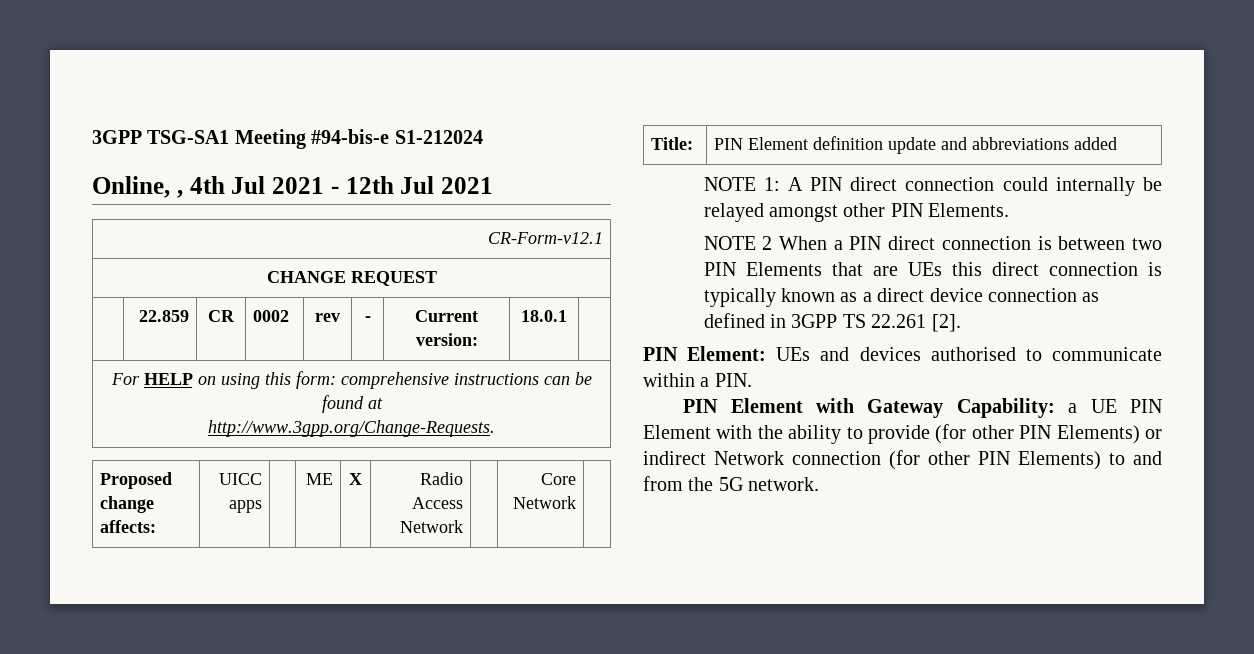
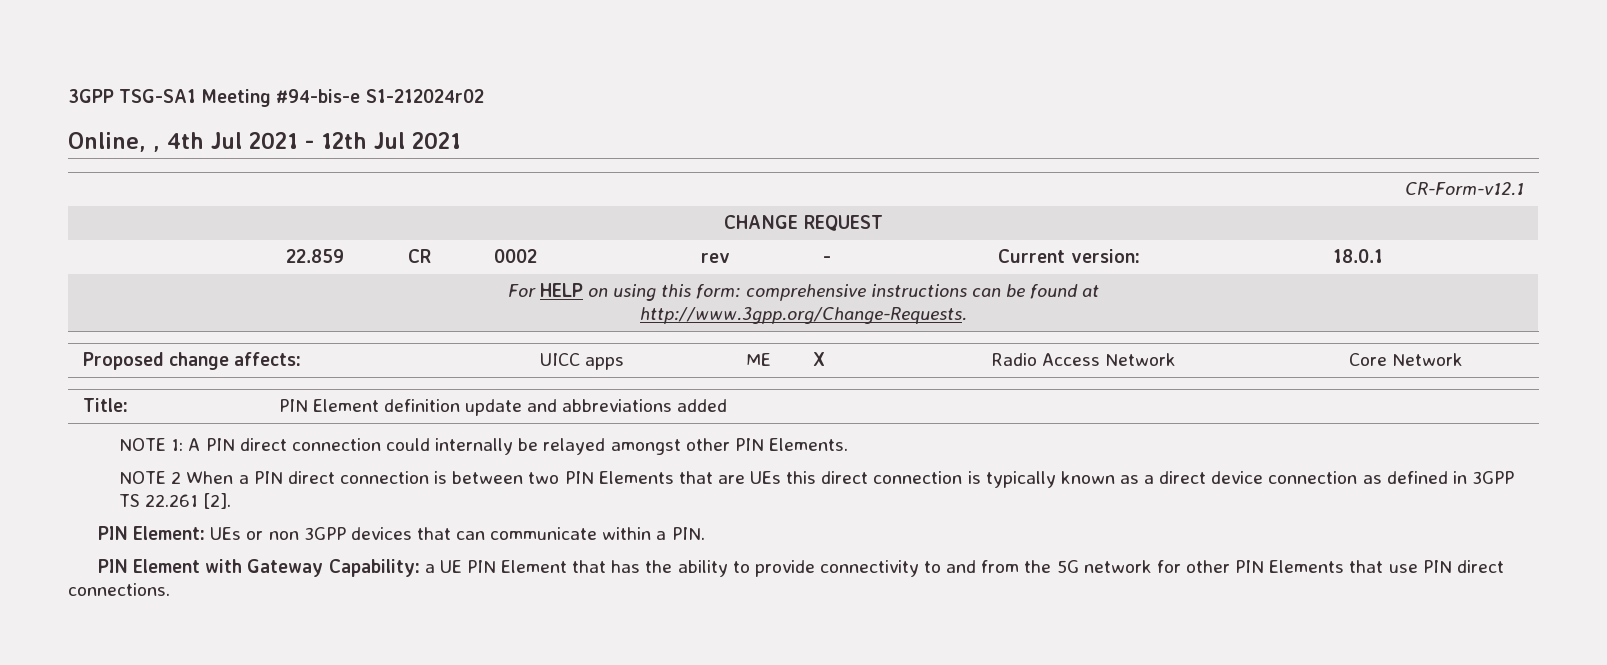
[394,130,483,144] S1-212024 -> [365,89,484,103] S1-212024r02
[820,347,1042,361] and devices authorised to -> [246,527,486,540] or non 3GPP devices that can
[716,425,753,439] with -> [572,560,641,573] that has
[935,424,1162,444] [643,450,1101,470] (for other PIN Elements) or indirect Network connection (for other PIN Elements) -> [819,560,919,577] connectivity
[748,477,820,491] network. -> [1083,560,1504,573] [68,583,170,596] network for other PIN Elements that use PIN direct connections.

